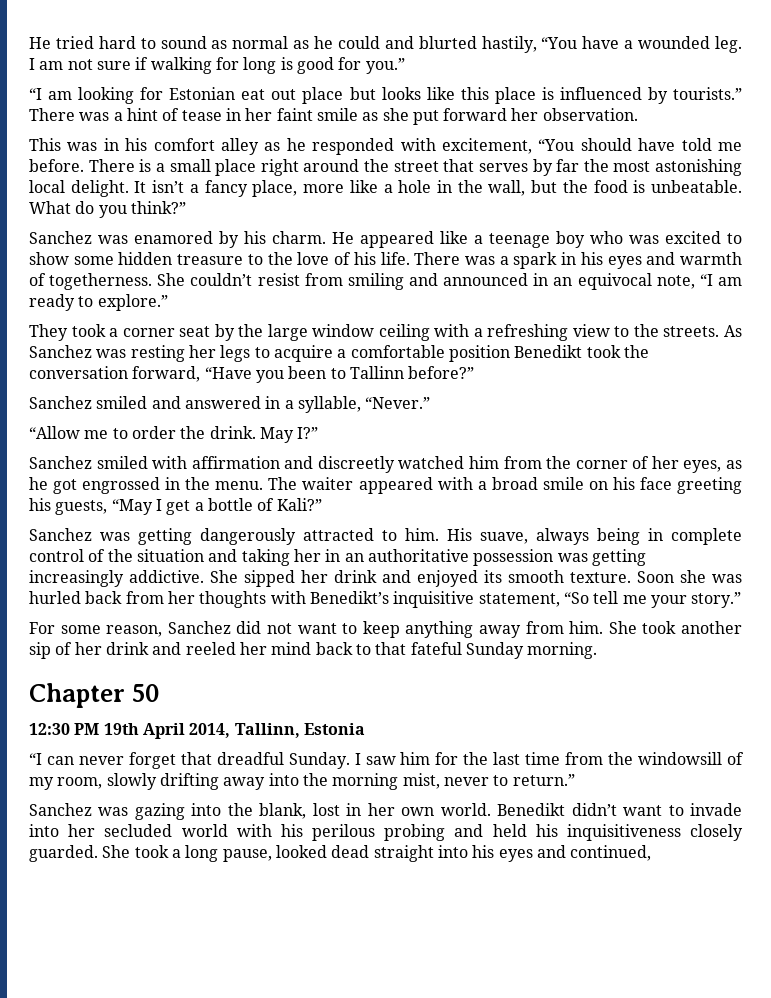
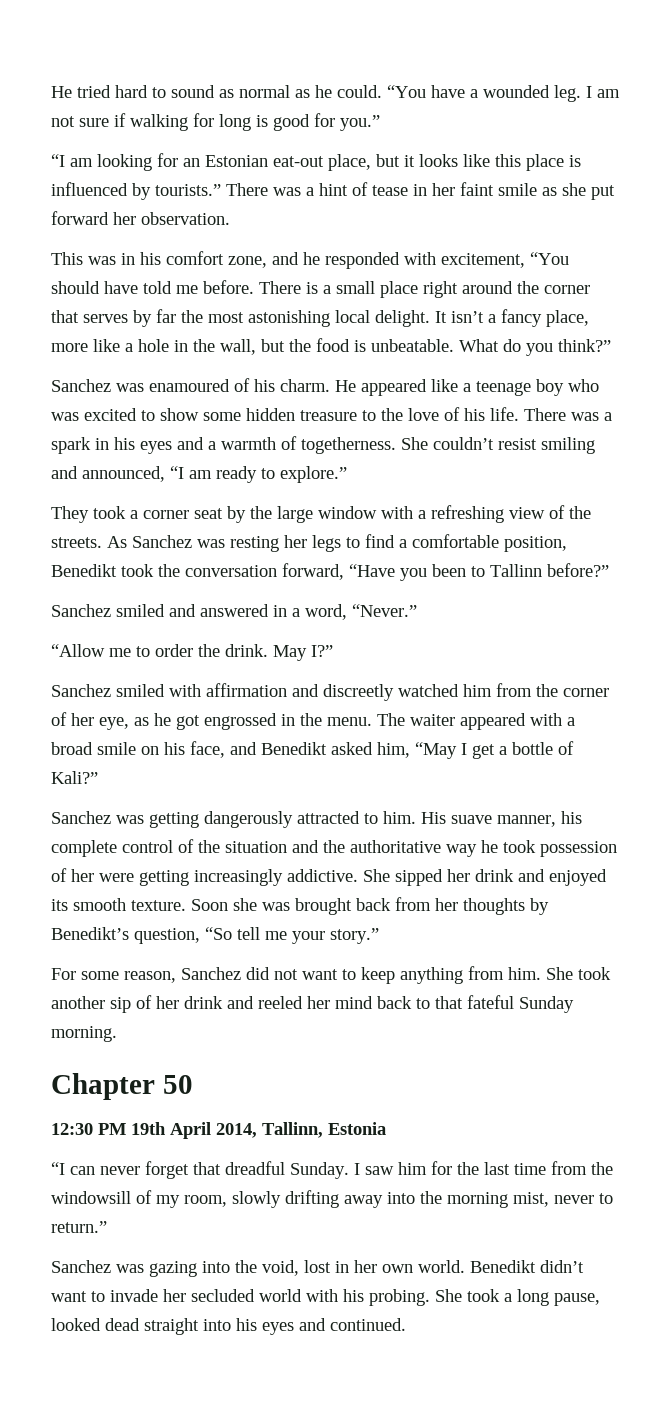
[337,36,537,53] could and blurted hastily, -> [337,85,382,98] could.
[169,87,376,104] Estonian eat out place but -> [183,154,415,171] an Estonian eat-out place, but it
[221,138,281,155] alley as -> [228,252,299,268] zone, and
[393,161,439,172] street -> [544,285,590,294] corner
[134,231,239,248] enamored by -> [149,378,250,392] enamoured of
(676, 258) none -> [208,441,216,450] a
[304,273,343,286] from -> (537, 444) none
[443,273,695,290] announced in an equivocal note, -> [82,466,165,482] announced,
[378,324,430,341] ceiling -> (377, 512) none
[614,326,630,337] to -> [549,505,565,519] of
[273,345,333,362] acquire -> [365,534,395,548] find
[448,345,510,362] position -> [504,536,567,552] position,
[297,396,361,413] syllable, -> [305,604,347,620] word,
[683,460,722,473] eyes, -> [99,717,129,730] eye,
[639,477,742,494] [29,498,108,515] face greeting his guests, -> [190,741,410,758] face, and Benedikt asked him,
[480,528,663,545] suave, always being in -> [451,811,582,827] suave manner, his
[241,549,588,566] taking her in an authoritative possession was -> [323,840,617,857] [51,868,134,882] the authoritative way he took possession of her were
[29,591,81,604] hurled -> [295,898,352,915] brought
[270,591,560,608] with Benedikt’s inquisitive statement, -> [530,898,549,915] [51,927,200,944] by Benedikt’s question,
[479,625,522,638] away -> (463, 975) none
[259,803,307,819] blank, -> [262,1260,299,1276] void,
[29,824,59,837] into -> (158, 1295) none
[312,824,743,841] [29,845,98,862] perilous probing and held his inquisitiveness closely guarded. -> [369,1289,430,1306] probing.
[570,845,652,861] continued, -> [330,1318,406,1331] continued.

